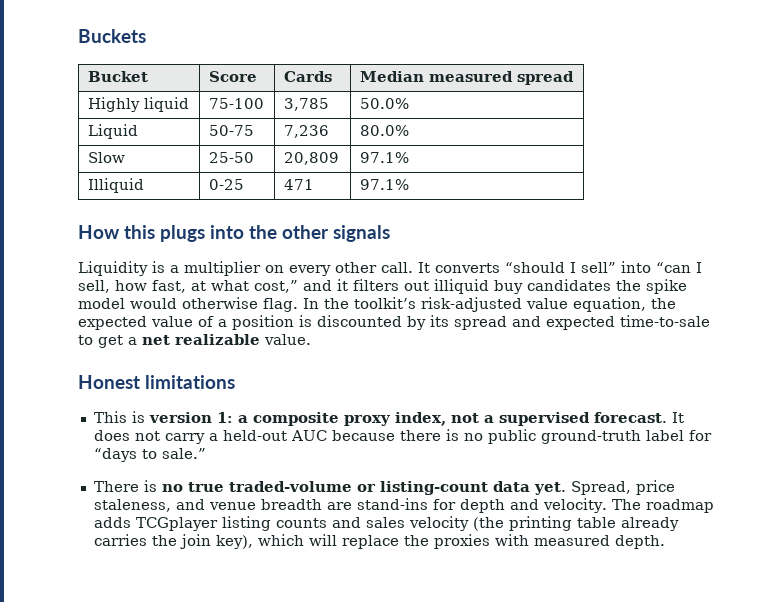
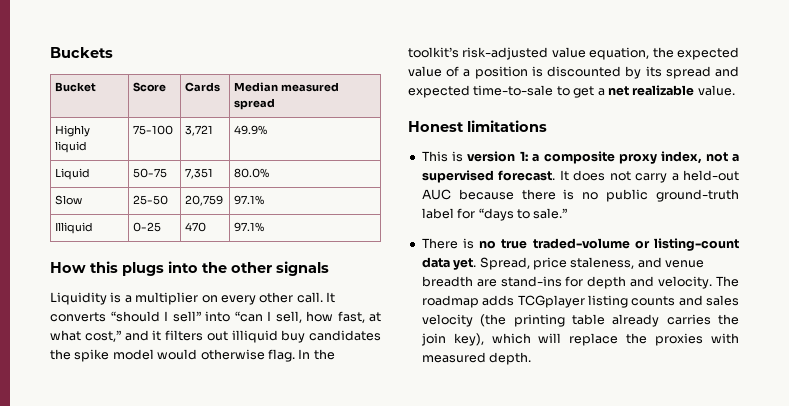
[283,98,329,111] [359,98,409,109] 3,785 | 50.0% -> [185,125,214,136] [234,125,268,135] 3,721 | 49.9%
[283,125,329,138] 7,236 -> [185,168,214,179] 7,351
[283,152,339,165] 20,809 -> [185,195,224,206] 20,759
[283,179,314,190] 471 -> [185,222,207,232] 470

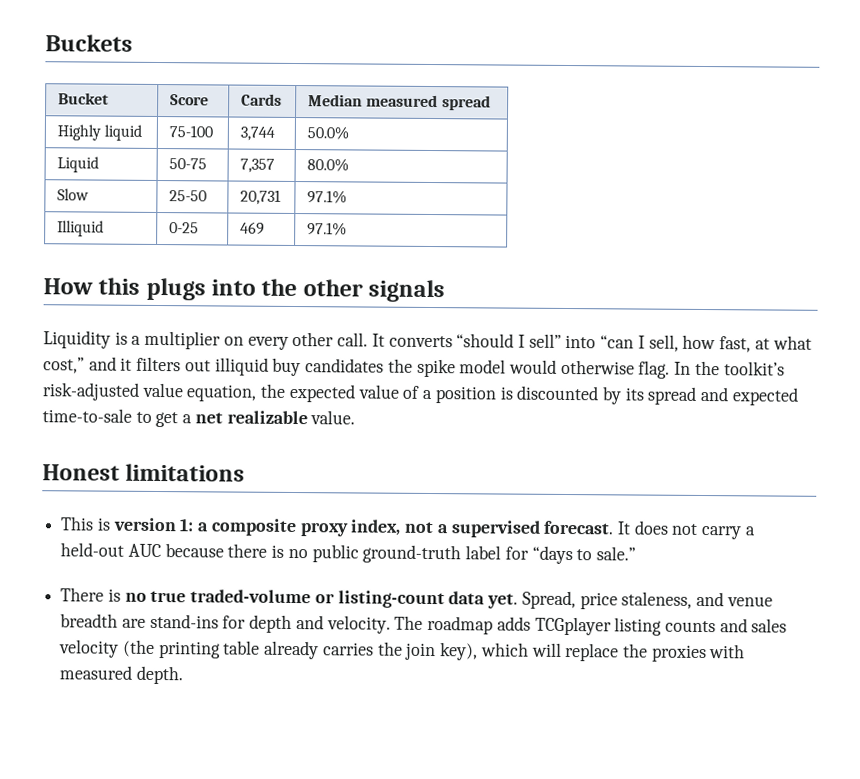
[185,125,214,136] [234,125,268,135] 3,721 | 49.9% -> [240,126,276,141] [307,126,350,140] 3,744 | 50.0%
[185,168,214,179] 7,351 -> [240,158,276,173] 7,357
[185,195,224,206] 20,759 -> [240,189,282,205] 20,731
[185,222,207,232] 470 -> [240,221,266,235] 469

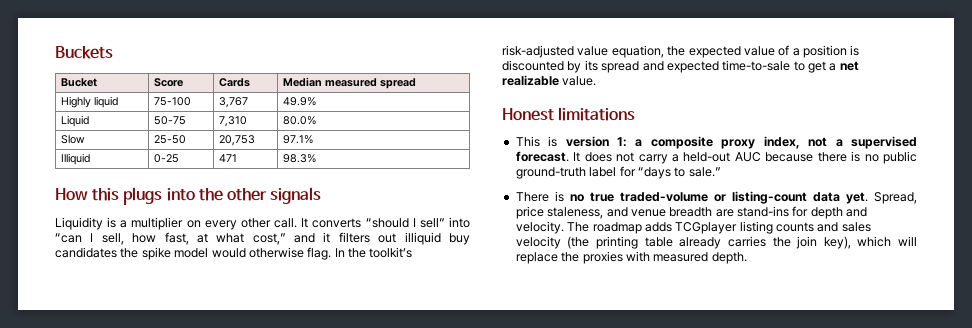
[240,126,276,141] [307,126,350,140] 3,744 | 50.0% -> [219,97,249,108] [283,97,317,106] 3,767 | 49.9%
[240,158,276,173] 7,357 -> [219,116,248,127] 7,310
[240,189,282,205] 20,731 -> [219,135,256,146] 20,753
[240,221,266,235] [307,222,348,236] 469 | 97.1% -> [219,154,238,162] [283,154,317,163] 471 | 98.3%

